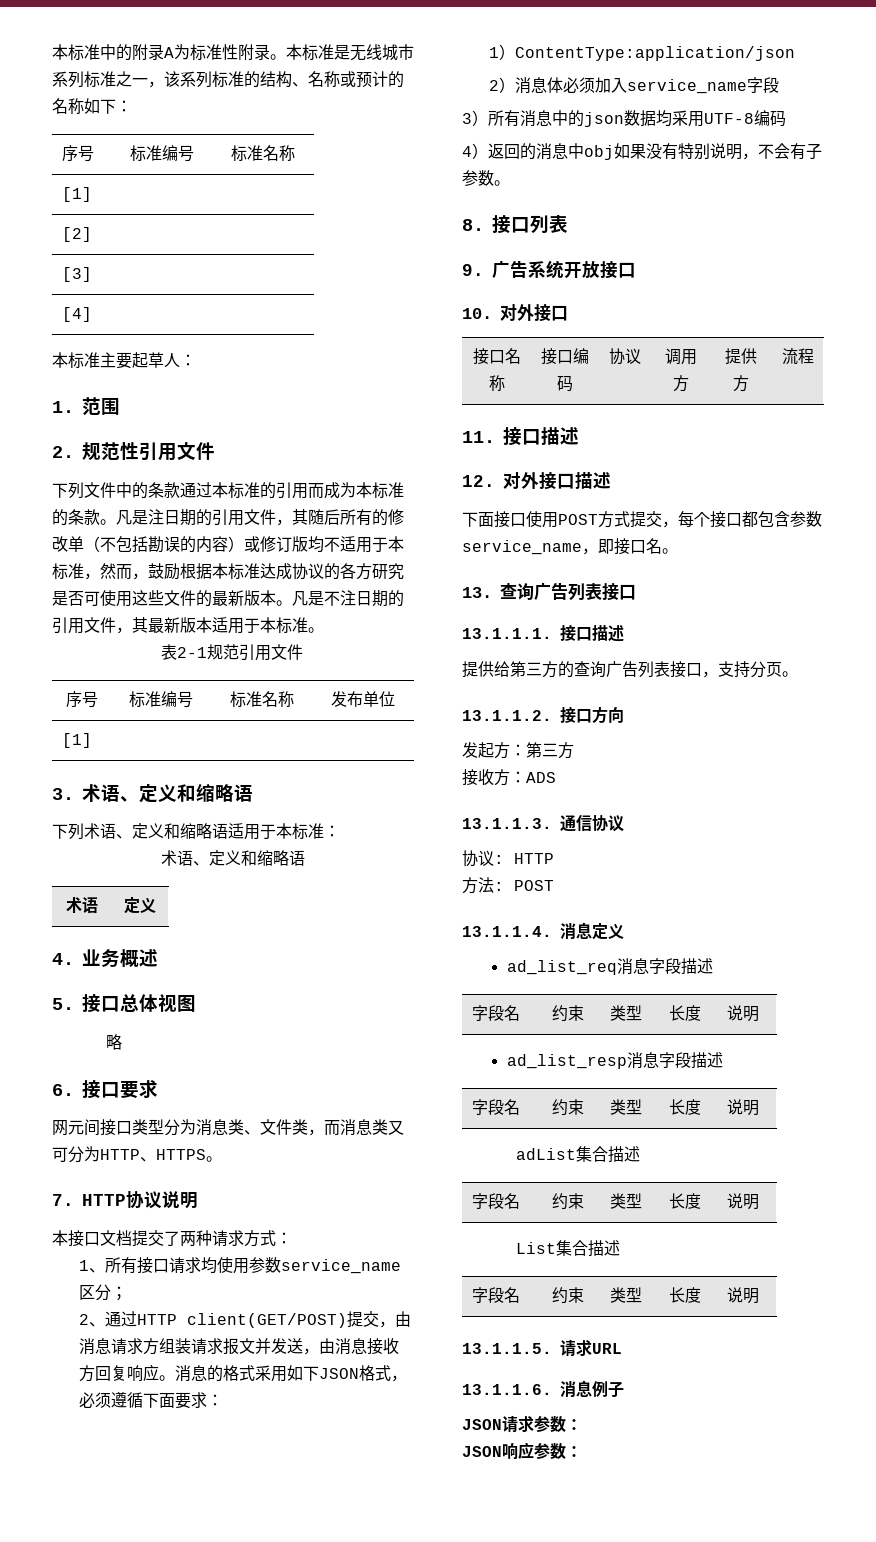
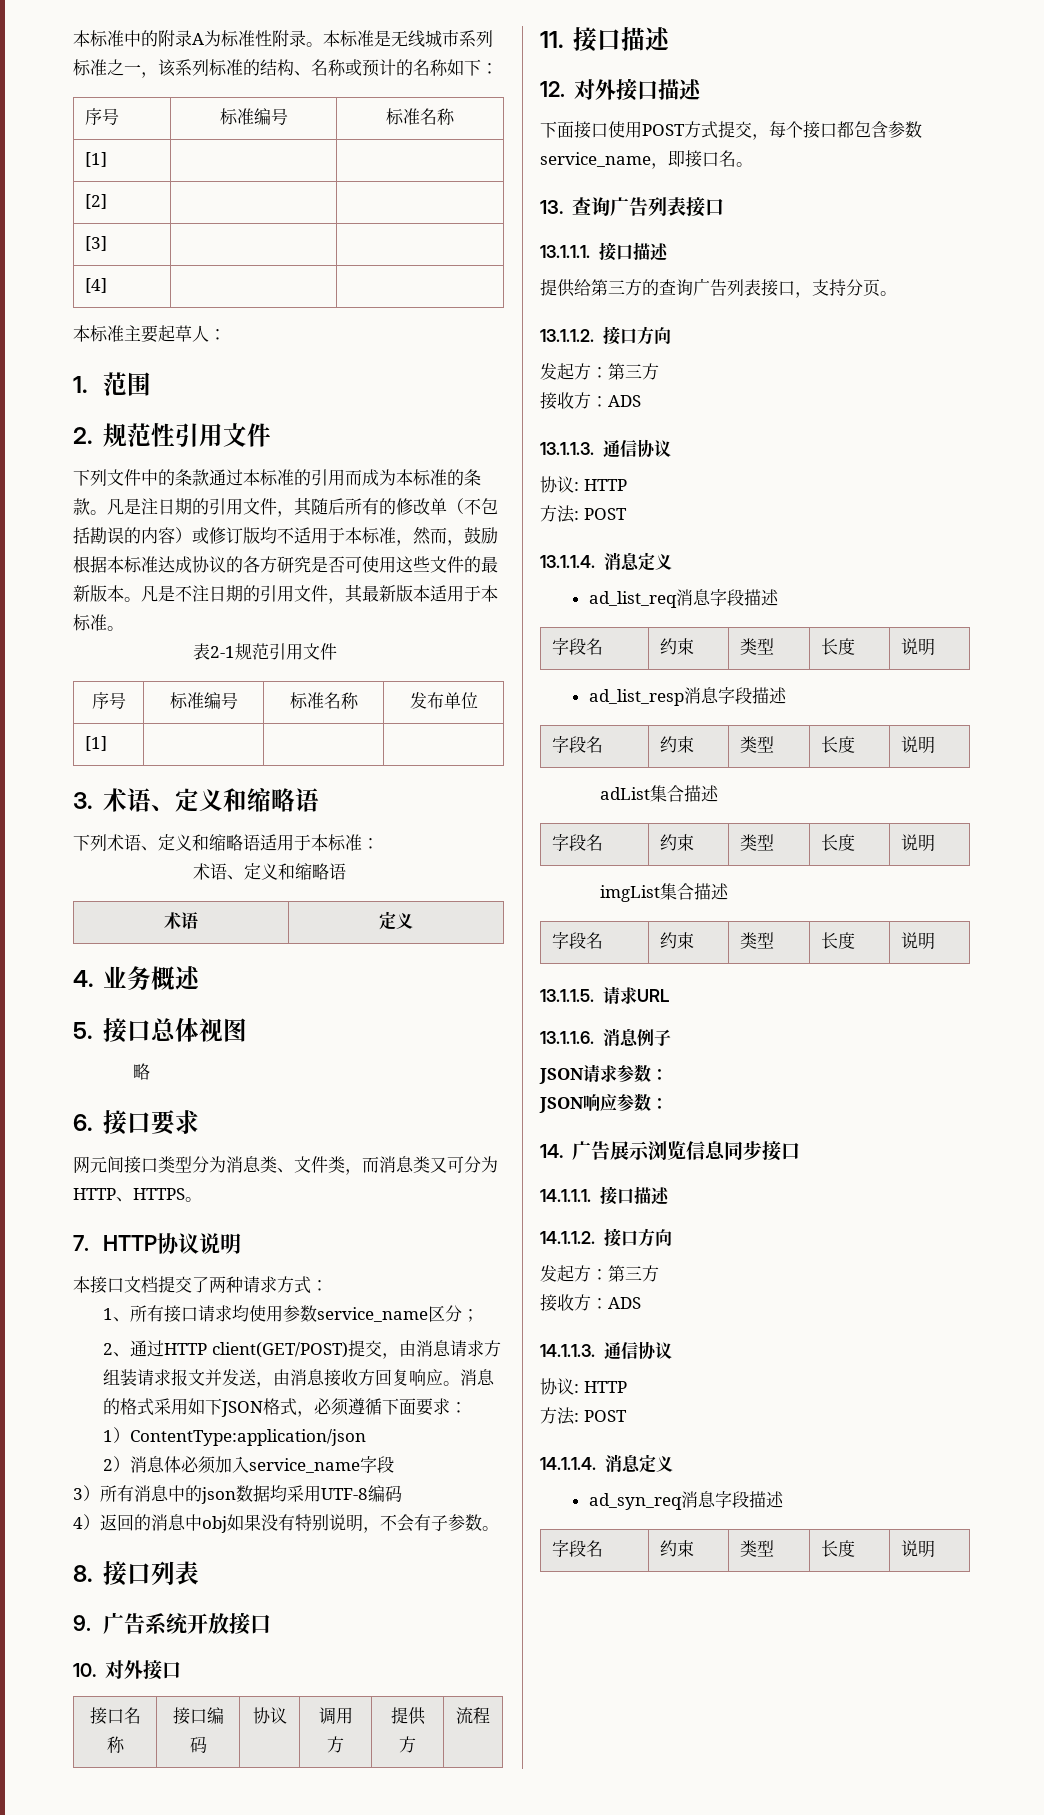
[516,1242,557,1254] List -> [600,885,661,902] imgList
(582, 1451) none -> [540,1141,800,1161] [540,1186,670,1205] [540,1228,672,1247] [540,1265,659,1282] [540,1294,641,1312] [540,1341,672,1360] [540,1378,627,1395] [540,1407,627,1425] [540,1454,673,1473] [588,1491,784,1510] [552,1540,604,1557] [660,1540,695,1557] [740,1540,775,1557] [821,1540,856,1557] [901,1540,936,1558] // 14.广告展示浏览信息同步接口 // 14.1.1.1.接口描述 // 14.1.1.2.接口方向 // 发起方：第三方 // 接收方：ADS // 14.1.1.3.通信协议 // 协议: HTTP // 方法: POST // 14.1.1.4.消息定义 // ad_syn_req消息字段描述 // 字段名 | 约束 | 类型 | 长度 | 说明

